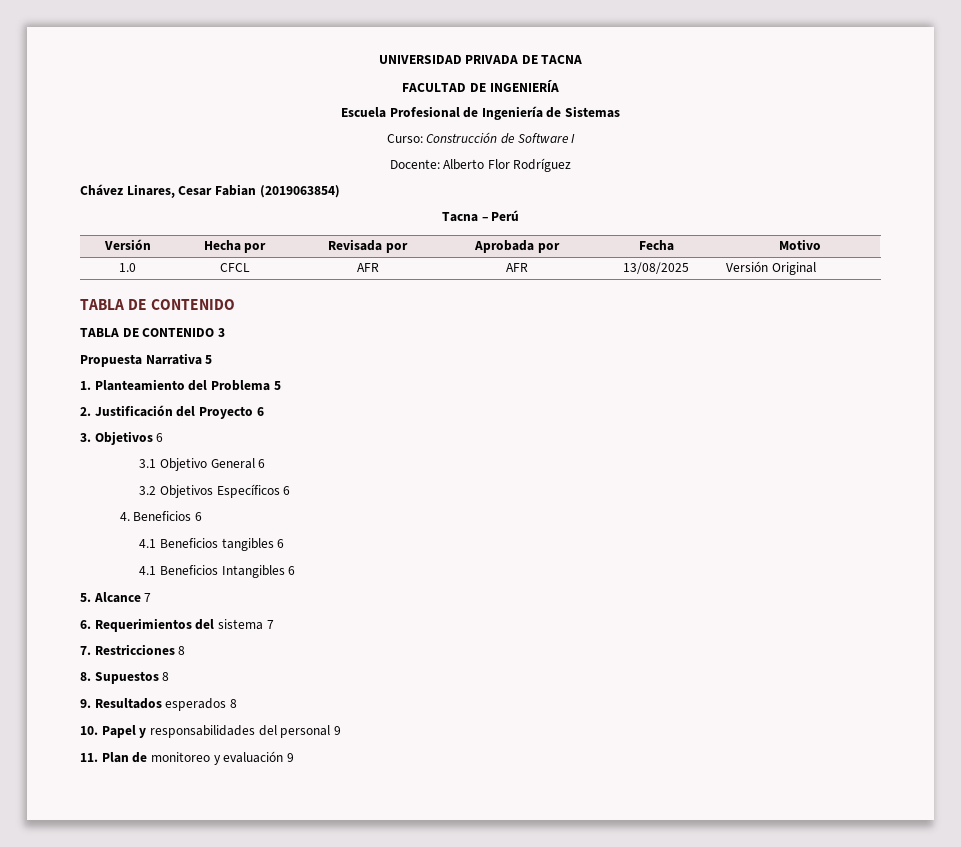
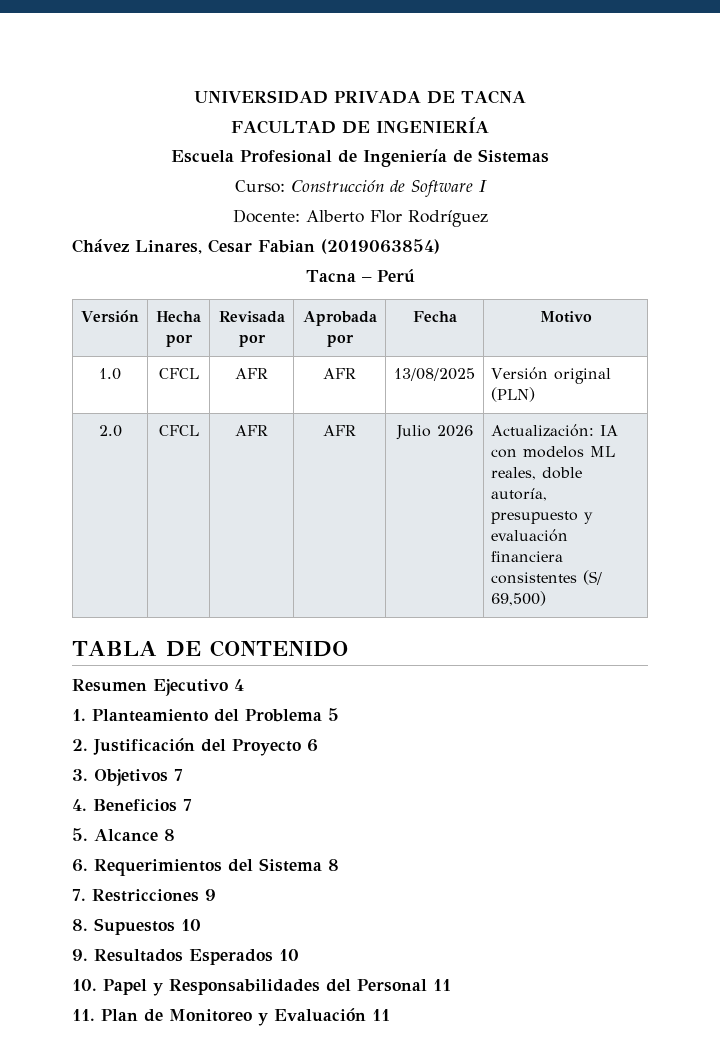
[771,262,816,275] [80,299,236,310] [80,328,225,337] [80,353,213,367] Original // TABLA DE CONTENIDO // TABLA DE CONTENIDO 3 // Propuesta Narrativa 5 -> [554,368,612,384] [491,387,536,402] [98,425,122,437] [158,425,199,436] [235,425,268,436] [323,425,356,436] [395,425,473,440] [491,424,619,437] [491,446,616,458] [491,467,583,480] [491,488,548,501] [491,511,594,524] [491,529,569,542] [491,551,564,562] [491,570,603,585] [491,591,547,606] [72,640,348,657] [72,679,244,696] original (PLN) // 2.0 | CFCL | AFR | AFR | Julio 2026 | Actualización: IA con modelos ML reales, doble autoría, presupuesto y evaluación financiera consistentes (S/ 69,500) // TABLA DE CONTENIDO // Resumen Ejecutivo 4
[156,433,164,442] [139,458,266,471] [139,484,291,498] [119,511,202,521] [139,538,285,551] [139,565,296,578] 6 // 3.1 Objetivo General 6 // 3.2 Objetivos Específicos 6 // 4. Beneficios 6 // 4.1 Beneficios tangibles 6 // 4.1 Beneficios Intangibles 6 -> [174,769,183,781] [72,799,192,812] 7 // 4. Beneficios 7
[144,593,152,602] 7 -> [164,829,175,841] 8
[217,619,274,630] sistema 7 -> [259,858,339,872] Sistema 8
[178,646,186,655] 8 -> [205,889,216,901] 9
[162,672,170,681] 8 -> [181,919,201,931] 10
[165,698,237,711] esperados 8 -> [189,949,299,965] Esperados 10
[149,725,341,738] responsabilidades del personal 9 -> [169,979,451,995] Responsabilidades del Personal 11
[150,751,294,765] monitoreo y evaluación 9 -> [169,1008,390,1026] Monitoreo y Evaluación 11

